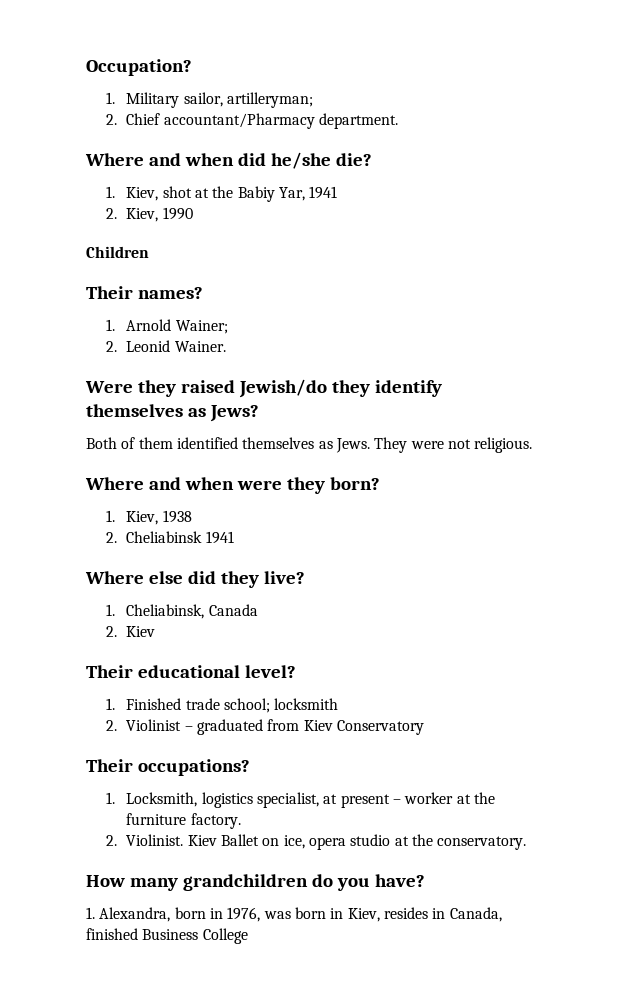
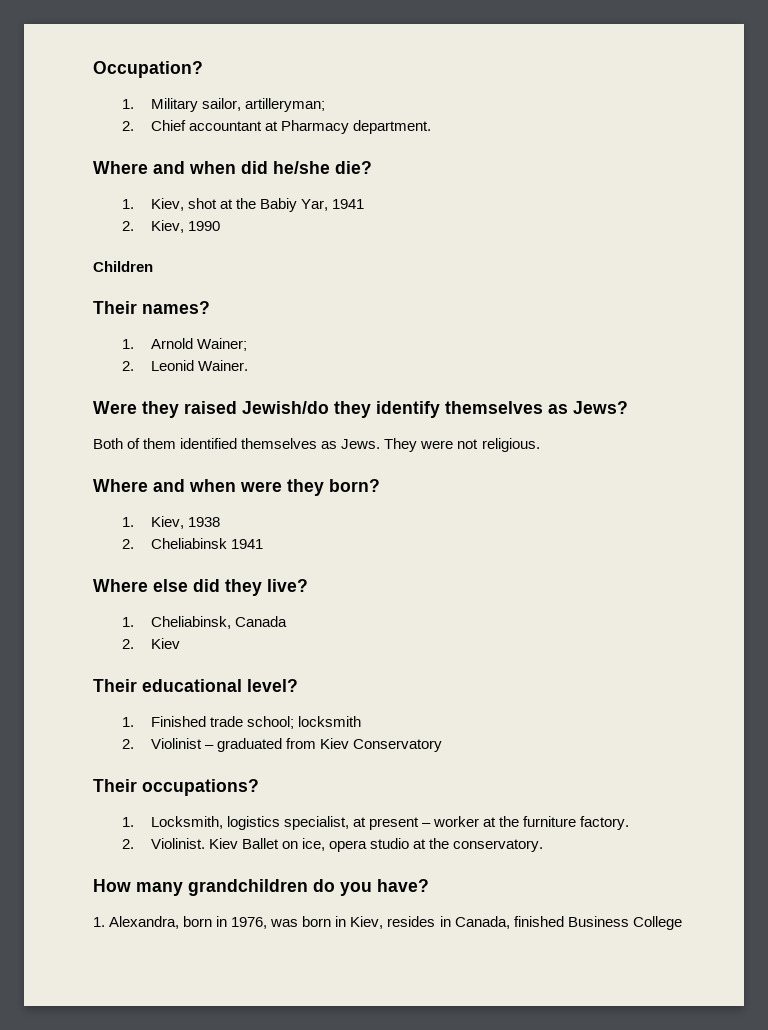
[163,113,315,129] accountant/Pharmacy -> [188,120,349,134] accountant at Pharmacy

